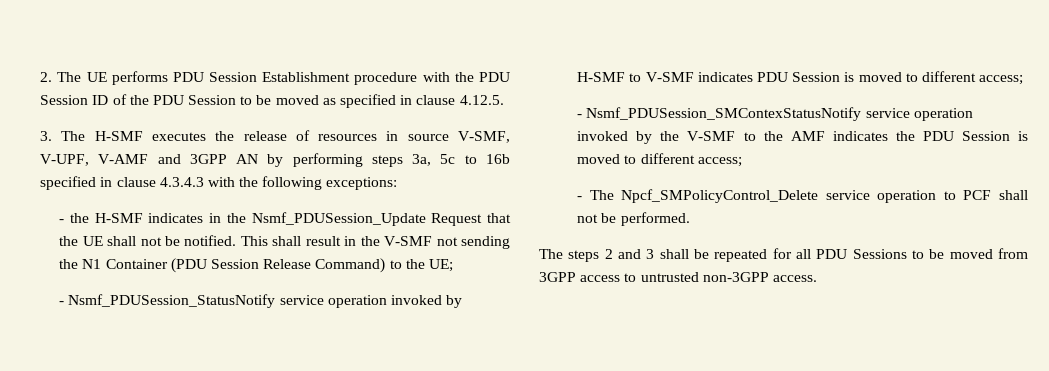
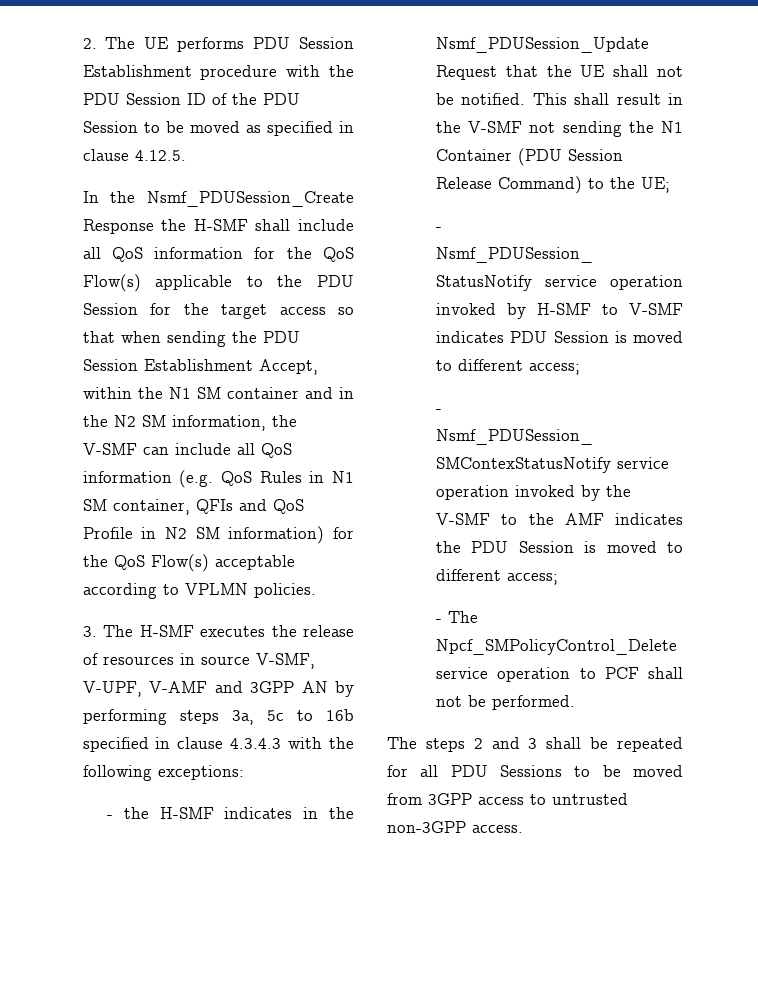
(504, 100) none -> [82,191,354,207] [82,219,355,234] [82,247,355,262] [82,274,355,292] [82,303,354,319] [82,331,300,347] [82,359,318,375] [82,387,355,399] [82,415,297,431] [82,443,292,458] [82,470,354,488] [82,499,304,515] [82,526,354,544] [82,554,295,572] [82,583,316,599] // In the Nsmf_PDUSession_Create Response the H-SMF shall include all QoS information for the QoS Flow(s) applicable to the PDU Session for the target access so that when sending the PDU Session Establishment Accept, within the N1 SM container and in the N2 SM information, the V-SMF can include all QoS information (e.g. QoS Rules in N1 SM container, QFIs and QoS Profile in N2 SM information) for the QoS Flow(s) acceptable according to VPLMN policies.

